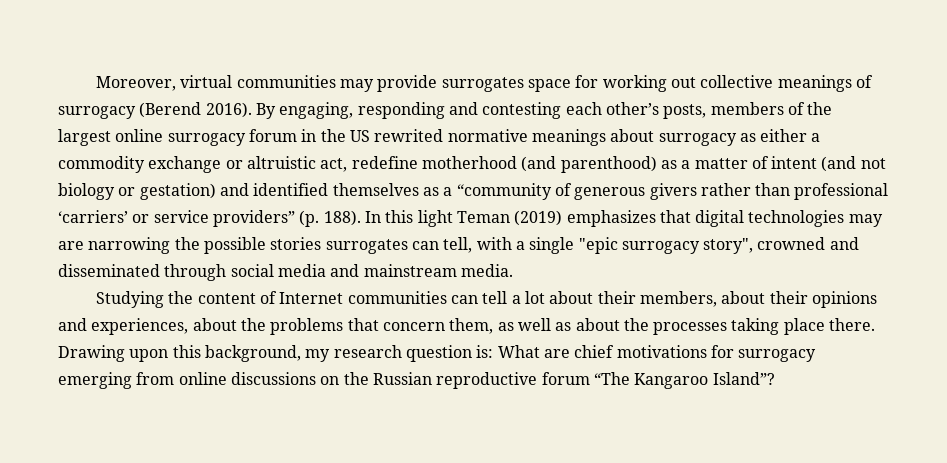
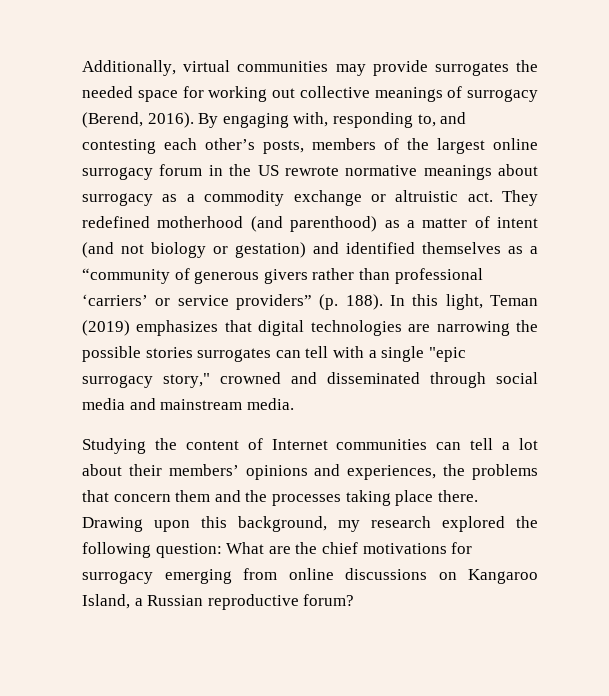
[96,76,177,91] Moreover, -> [82,60,176,76] Additionally,
(524, 84) none -> [516,60,538,72] [82,86,133,98] the needed
[139,102,202,118] (Berend -> [82,112,143,128] (Berend,
[279,102,445,119] engaging, responding -> [222,112,436,128] engaging with, responding to,
[374,129,444,142] rewrited -> [284,166,339,176] rewrote
[760,129,808,142] either -> (178, 198) none
[320,156,418,172] act, redefine -> [467,190,538,206] [82,216,150,228] act. They redefined
[417,210,453,227] light -> [445,294,483,310] light,
[848,214,883,227] may -> (402, 328) none
[443,237,473,253] tell, -> [305,346,329,358] tell
[703,238,754,254] story", -> [163,373,210,388] story,"
[639,291,808,307] members, about their -> [168,464,239,476] members’
[192,318,237,331] about -> (437, 472) none
[449,318,620,334] them, as well as about -> [175,490,241,502] them and
[405,345,494,362] question is: -> [442,516,538,532] [82,542,222,558] explored the following question:
(570, 353) none -> [295,542,318,554] the
[343,372,775,389] the Russian reproductive forum “The Kangaroo Island”? -> [468,569,538,584] [82,594,355,610] Kangaroo Island, a Russian reproductive forum?

